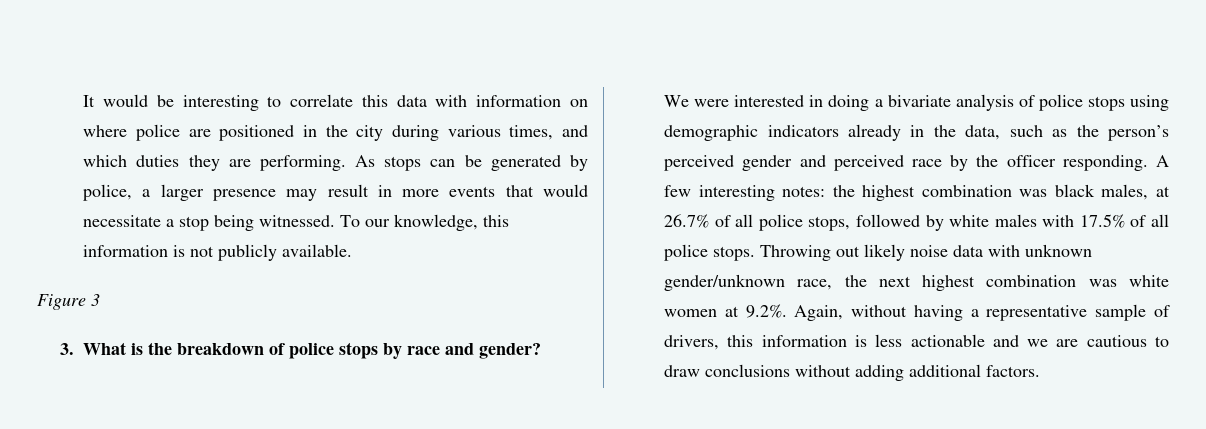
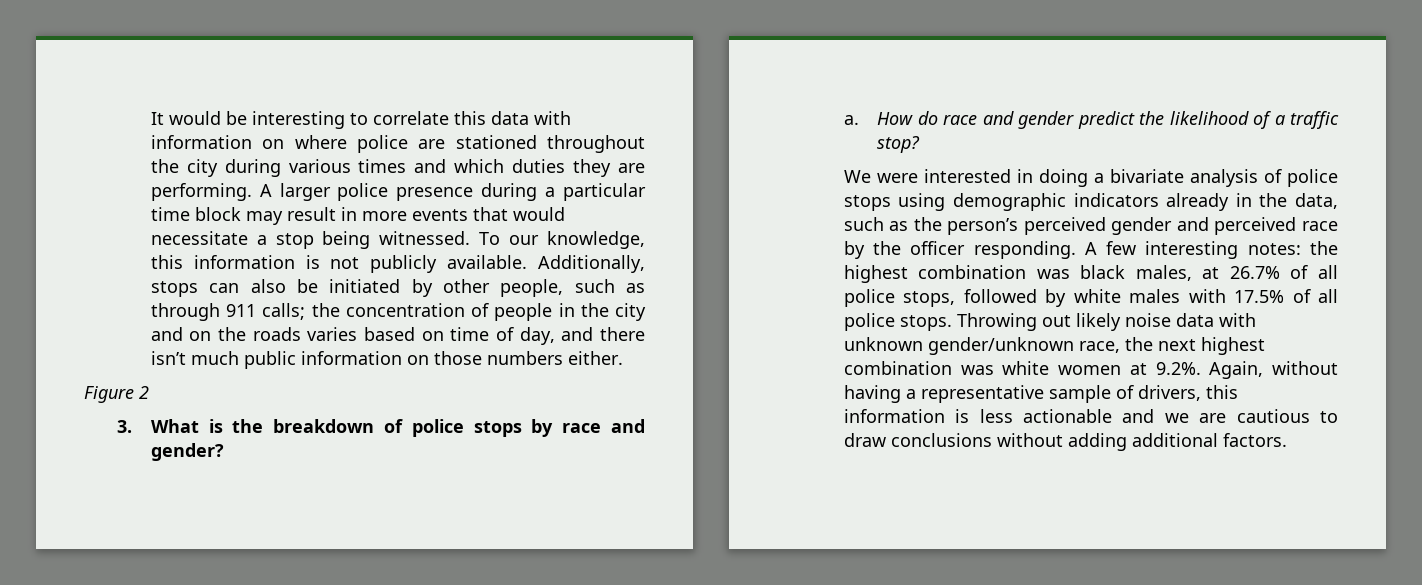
[219,125,317,141] positioned in -> [455,135,645,153] stationed throughout
[509,125,554,140] times, -> [358,159,407,173] times
[355,155,589,171] [83,184,277,201] As stops can be generated by police, a larger presence -> [259,183,646,201] [150,207,241,221] A larger police presence during a particular time block
(353, 250) none -> [538,255,645,273] [150,279,646,297] [150,303,646,321] [150,327,645,345] [150,351,623,369] Additionally, stops can also be initiated by other people, such as through 911 calls; the concentration of people in the city and on the roads varies based on time of day, and there isn’t much public information on those numbers either.
[91,294,100,306] 3 -> [139,386,149,399] 2
(542, 351) none -> [843,111,1339,129] [877,136,921,153] // a. How do race and gender predict the likelihood of a traffic stop?

